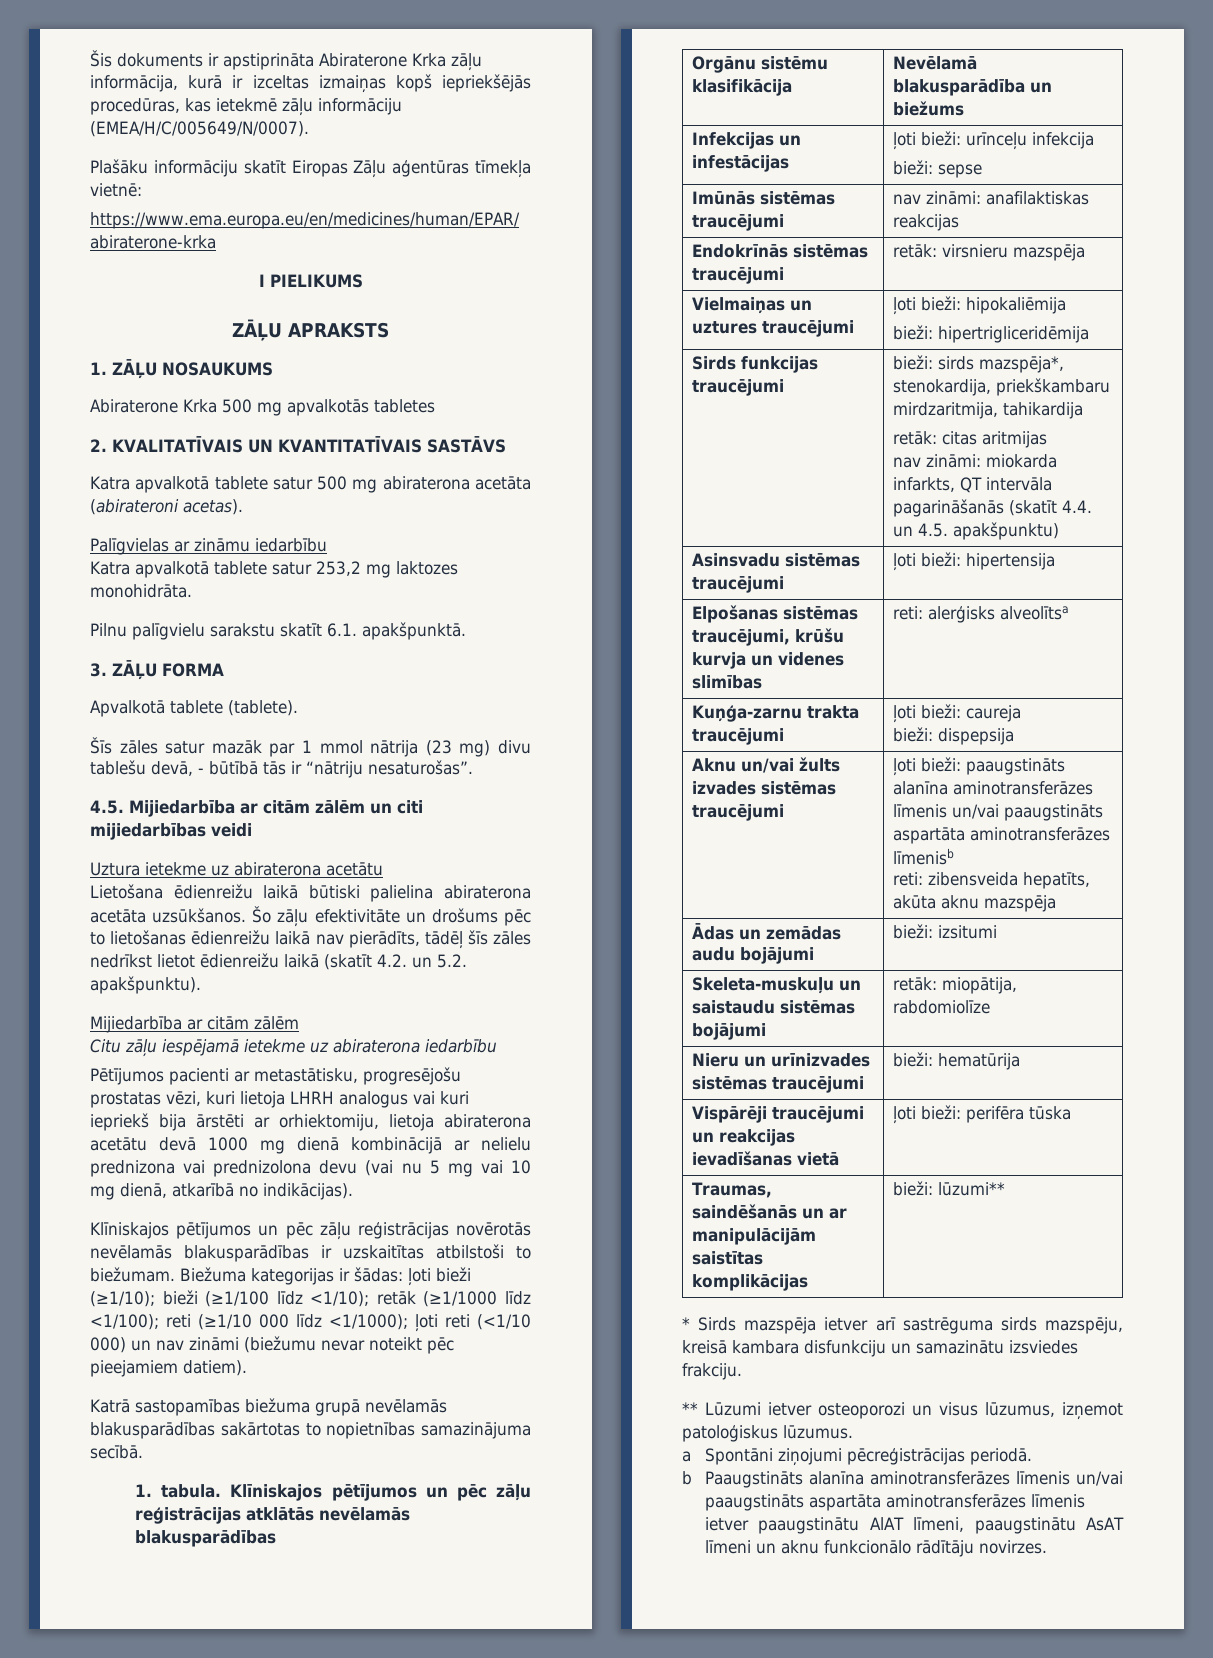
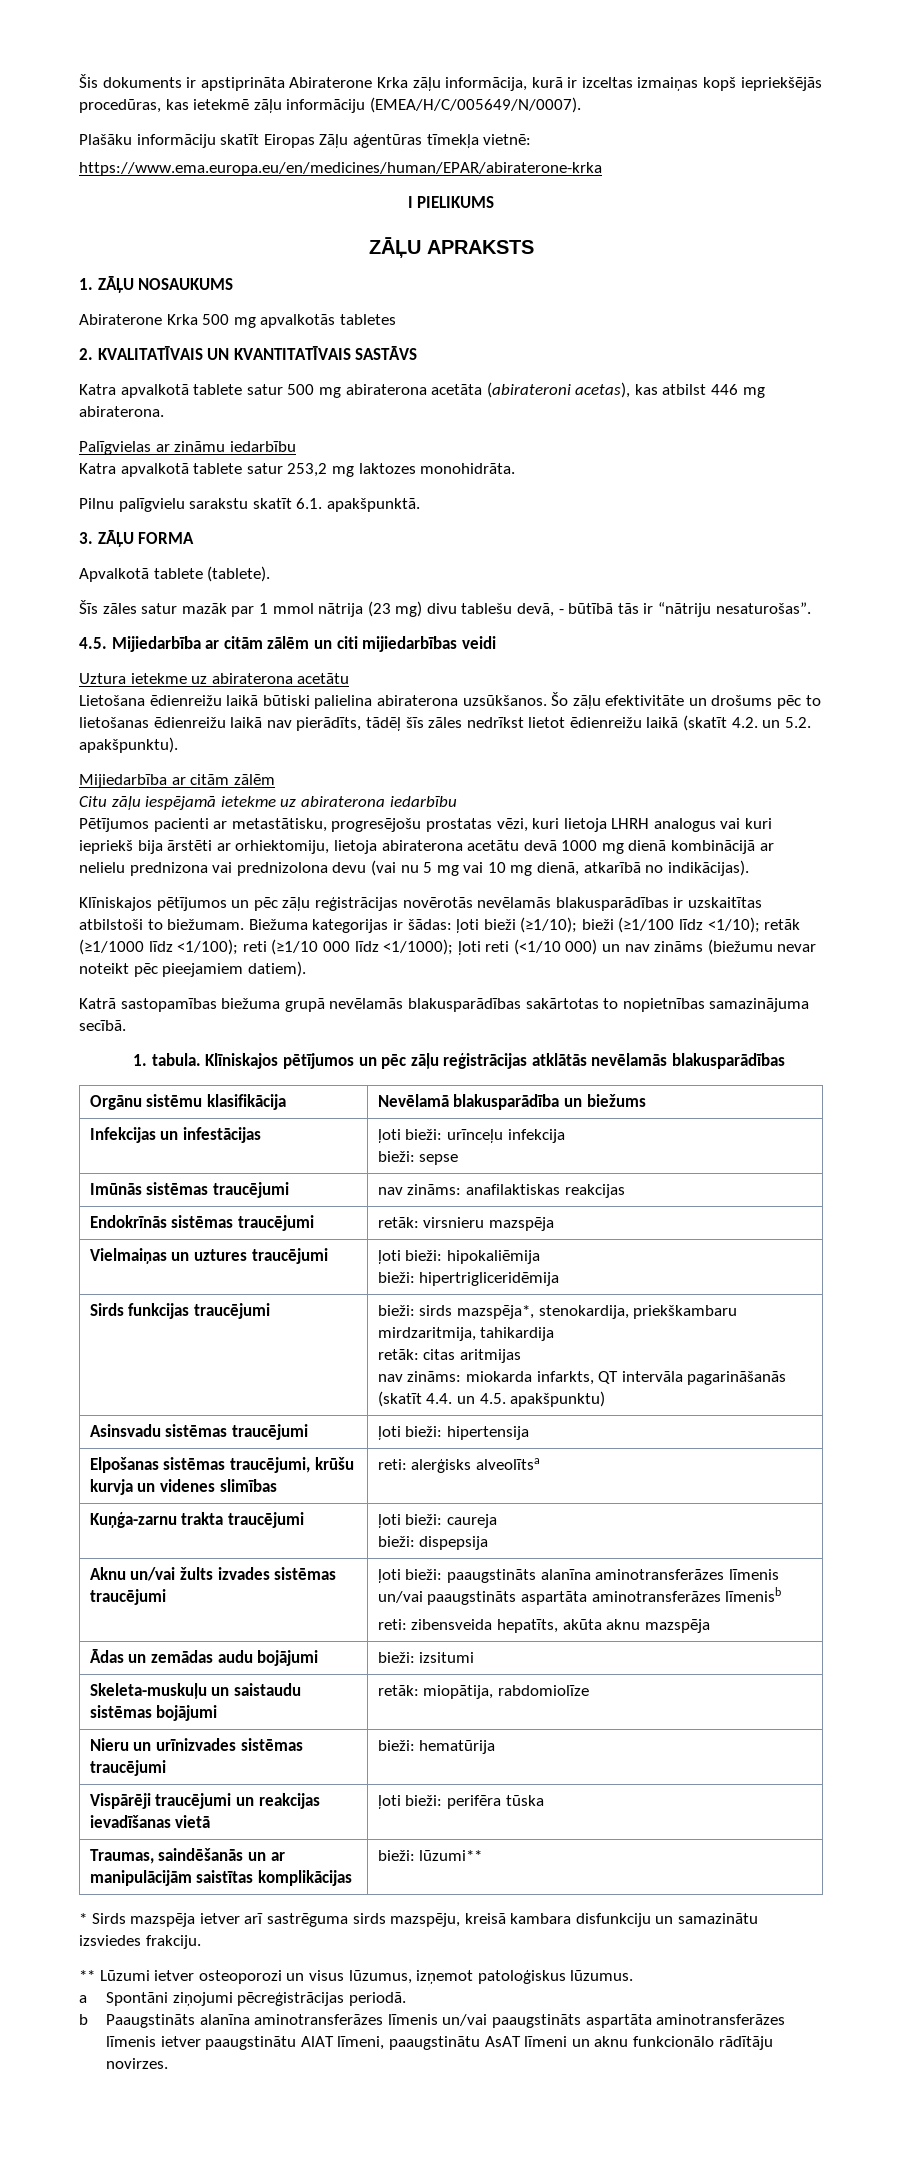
[183,499,243,515] acetas). -> [575,382,765,398] [79,406,164,417] acetas), kas atbilst 446 mg abiraterona.
[90,909,146,923] acetāta -> (458, 700) none
[189,1337,239,1351] zināmi -> [654,941,704,952] zināms
[926,191,982,205] zināmi: -> [407,1184,462,1195] zināms:
[926,454,982,468] zināmi: -> [407,1371,462,1382] zināms:

